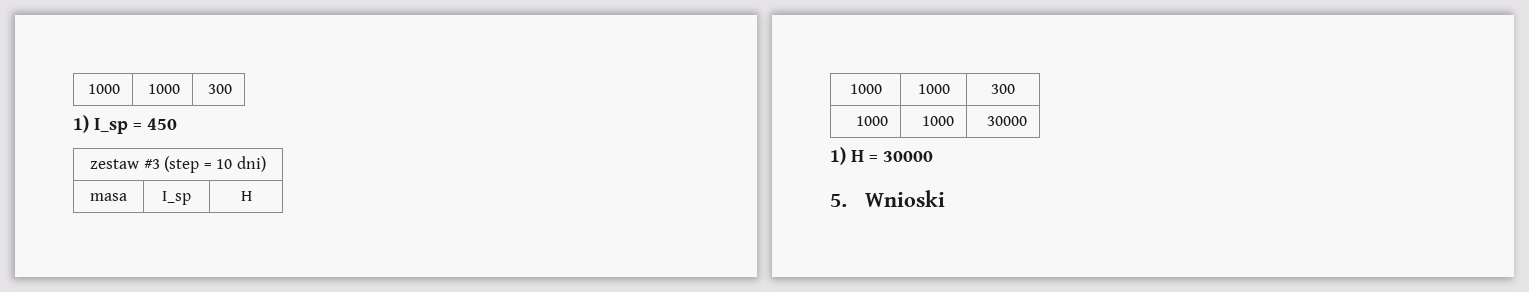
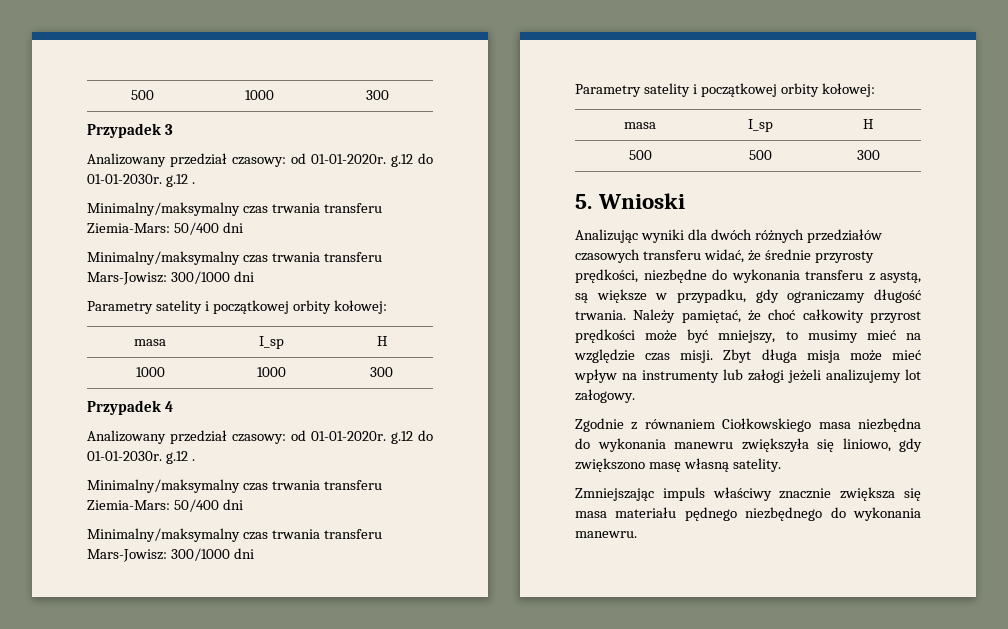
[87,84,120,94] [147,84,180,94] [207,84,232,94] [73,115,177,134] [90,156,266,173] 1000 | 1000 | 300 // 1) I_sp = 450 // zestaw #3 (step = 10 dni) -> [130,90,154,100] [245,90,274,100] [366,90,389,100] [87,123,173,138] [87,153,433,167] [87,174,195,187] [87,202,382,216] [87,222,243,235] [87,251,382,265] [87,271,254,285] [87,300,387,314] 500 | 1000 | 300 // Przypadek 3 // Analizowany przedział czasowy: od 01-01-2020r. g.12 do 01-01-2030r. g.12 . // Minimalny/maksymalny czas trwania transferu Ziemia-Mars: 50/400 dni // Minimalny/maksymalny czas trwania transferu Mars-Jowisz: 300/1000 dni // Parametry satelity i początkowej orbity kołowej:
[855,116,888,126] [921,116,954,126] [986,116,1027,126] [830,147,933,165] [830,190,945,207] // 1000 | 1000 | 30000 // 1) H = 30000 // 5. Wnioski -> [87,400,173,415] [87,430,433,444] [87,451,195,464] [87,479,382,493] [87,499,243,512] [87,528,382,542] [87,548,254,562] [575,83,875,97] [624,122,656,129] [747,119,773,132] [863,119,873,129] [628,150,652,160] [748,150,772,160] [856,150,880,160] [575,193,686,209] [575,229,882,243] [575,249,874,263] [575,269,921,283] [575,289,921,303] [575,309,921,323] [575,329,921,343] [574,349,921,363] [574,369,921,383] [575,389,635,403] [575,418,921,432] [575,438,922,452] [575,458,781,472] [575,487,921,501] [575,507,921,521] [575,531,637,538] // Przypadek 4 // Analizowany przedział czasowy: od 01-01-2020r. g.12 do 01-01-2030r. g.12 . // Minimalny/maksymalny czas trwania transferu Ziemia-Mars: 50/400 dni // Minimalny/maksymalny czas trwania transferu Mars-Jowisz: 300/1000 dni // Parametry satelity i początkowej orbity kołowej: // masa | I_sp | H // 500 | 500 | 300 // 5. Wnioski // Analizując wyniki dla dwóch różnych przedziałów czasowych transferu widać, że średnie przyrosty prędkości, niezbędne do wykonania transferu z asystą, są większe w przypadku, gdy ograniczamy długość trwania. Należy pamiętać, że choć całkowity przyrost prędkości może być mniejszy, to musimy mieć na względzie czas misji. Zbyt długa misja może mieć wpływ na instrumenty lub załogi jeżeli analizujemy lot załogowy. // Zgodnie z równaniem Ciołkowskiego masa niezbędna do wykonania manewru zwiększyła się liniowo, gdy zwiększono masę własną satelity. // Zmniejszając impuls właściwy znacznie zwiększa się masa materiału pędnego niezbędnego do wykonania manewru.

